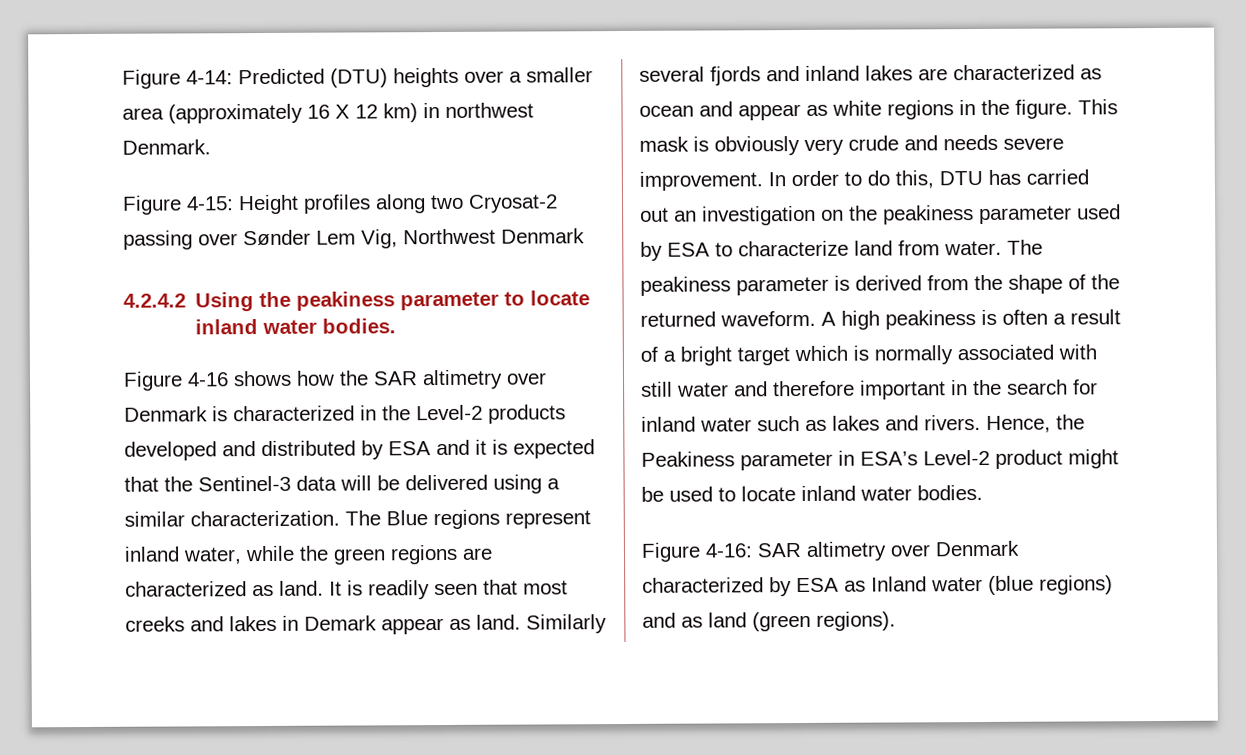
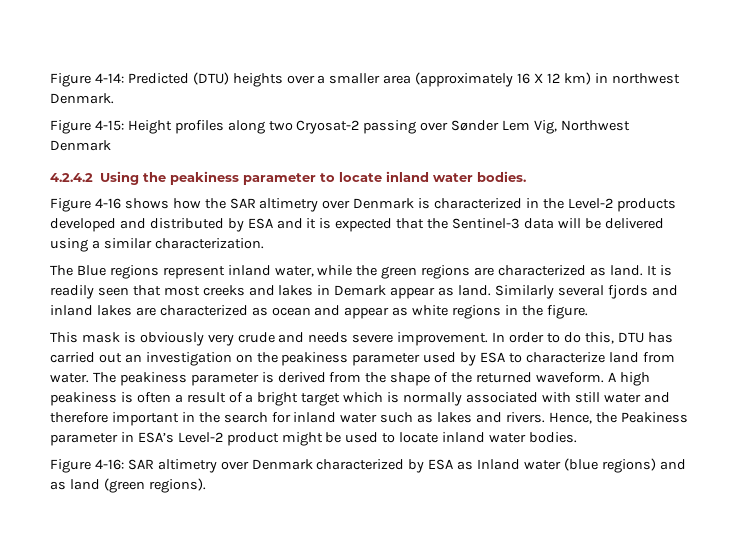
(340, 518) none -> (264, 243) //
(1073, 109) none -> (588, 312) //

